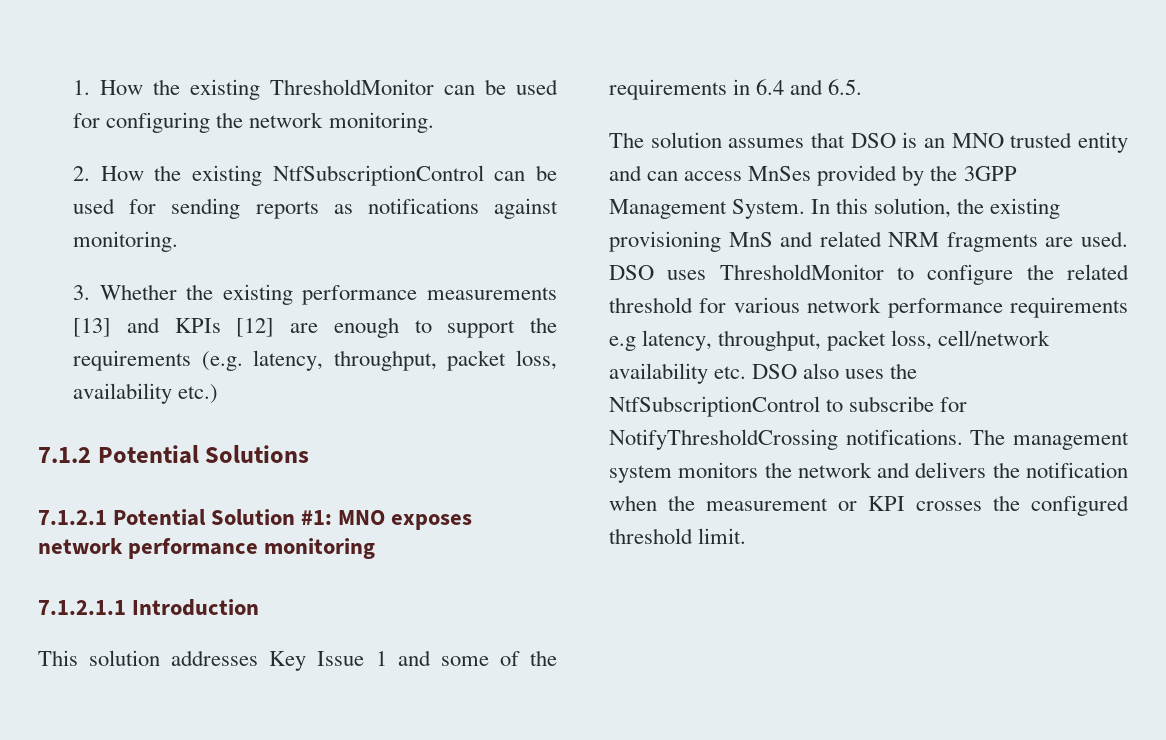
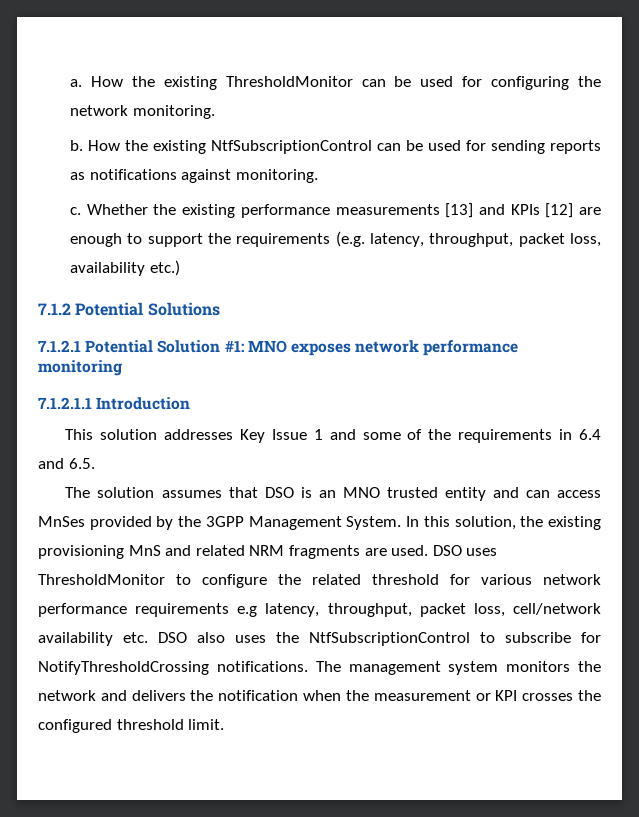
[73,80,91,95] 1. -> [70,79,83,87] a.
[73,166,91,181] 2. -> [70,140,84,151] b.
[73,285,91,300] 3. -> [70,207,82,215] c.

